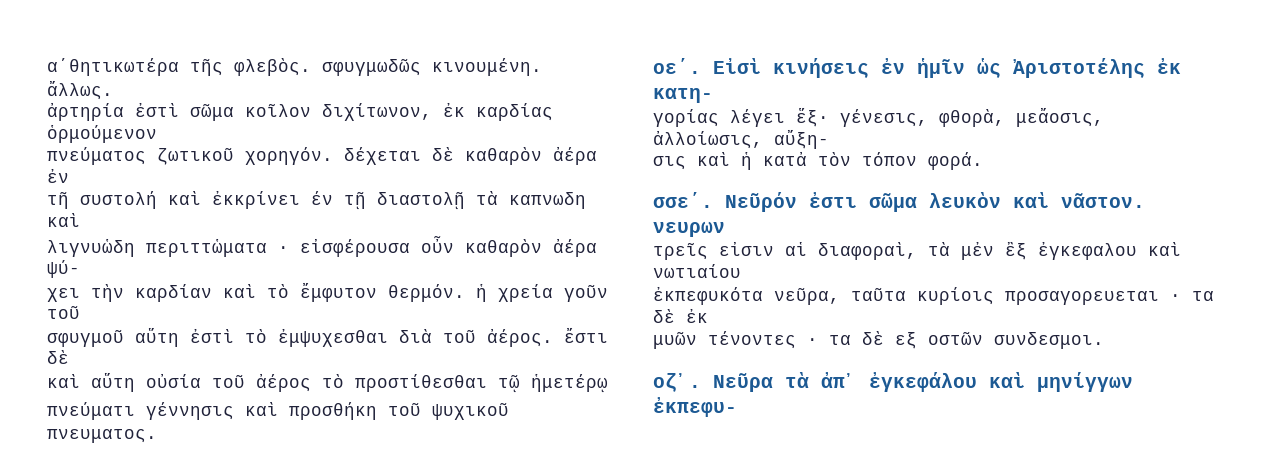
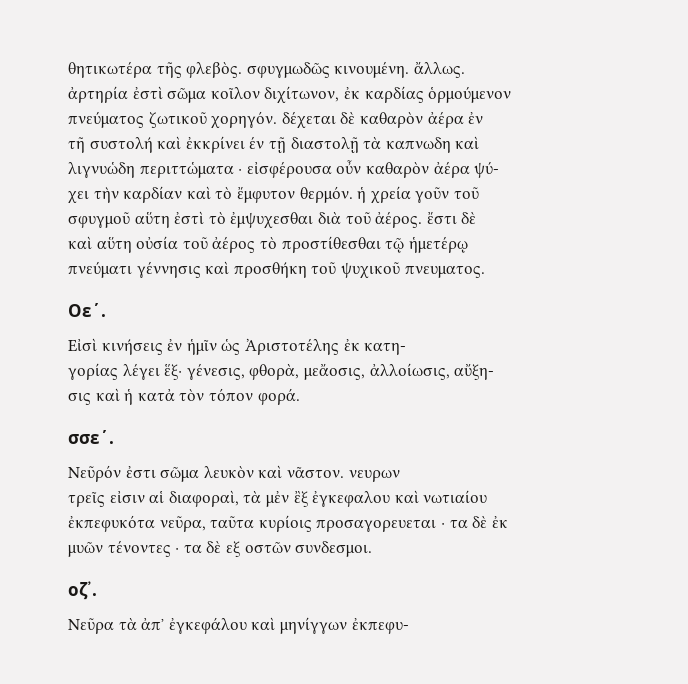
[47,58,179,76] α΄θητικωτέρα -> [68,61,152,78] θητικωτέρα
[653,58,701,74] οε΄. -> [68,303,106,317] Οε΄. //
(713, 200) none -> (114, 437) //
(701, 382) none -> (97, 590) //

